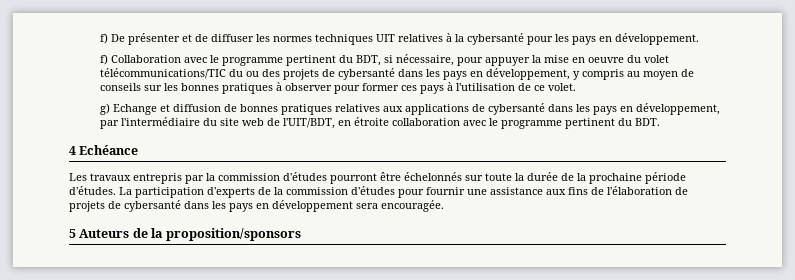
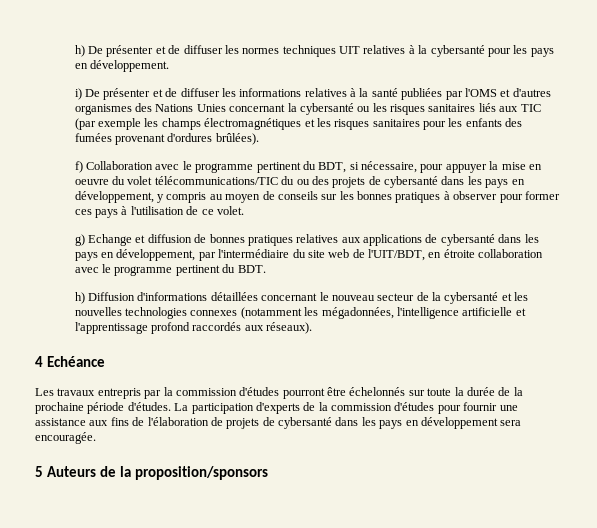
[100,33,109,44] f) -> [74,45,85,57] h)
(700, 39) none -> [74,88,551,100] [74,103,541,115] [74,118,523,130] [74,133,259,145] // i) De présenter et de diffuser les informations relatives à la santé publiées par l'OMS et d'autres organismes des Nations Unies concernant la cybersanté ou les risques sanitaires liés aux TIC (par exemple les champs électromagnétiques et les risques sanitaires pour les enfants des fumées provenant d'ordures brûlées).
(661, 122) none -> [74,292,529,304] [74,307,526,319] [74,322,313,334] // h) Diffusion d'informations détaillées concernant le nouveau secteur de la cybersanté et les nouvelles technologies connexes (notamment les mégadonnées, l'intelligence artificielle et l'apprentissage profond raccordés aux réseaux).

